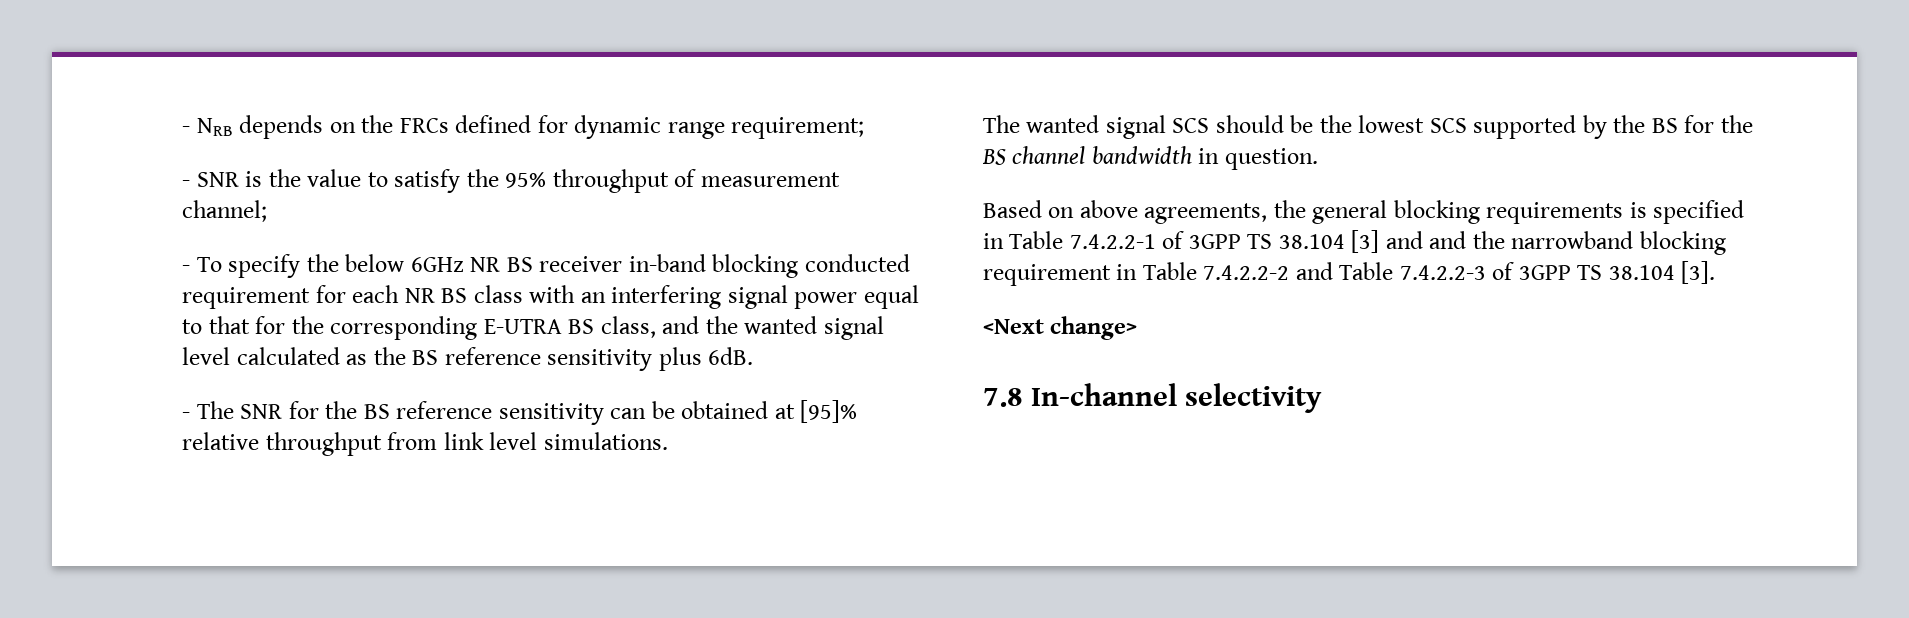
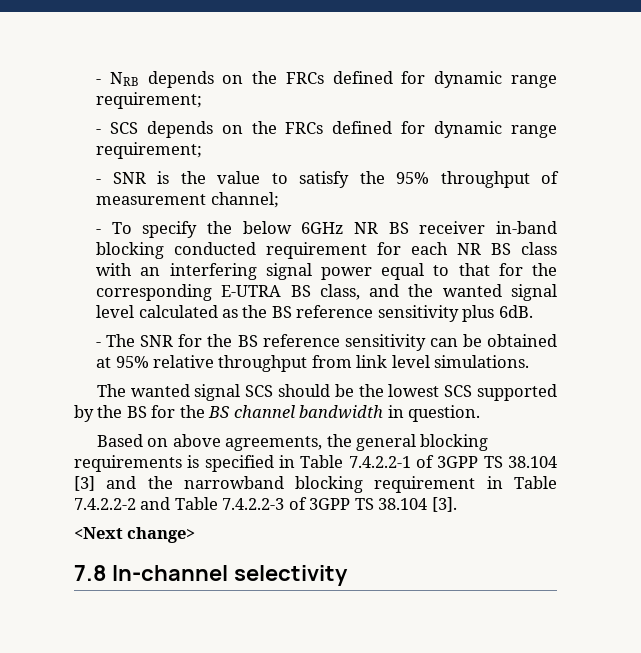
(865, 128) none -> [96,121,557,138] [96,142,203,159] // - SCS depends on the FRCs defined for dynamic range requirement;
[800,400,858,423] [95]% -> [115,356,149,368] 95%
[1429,231,1467,249] and -> (137, 482) none

